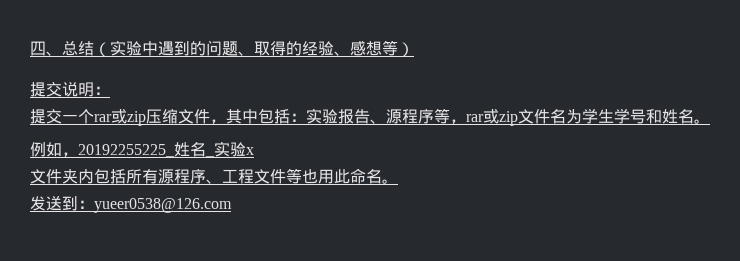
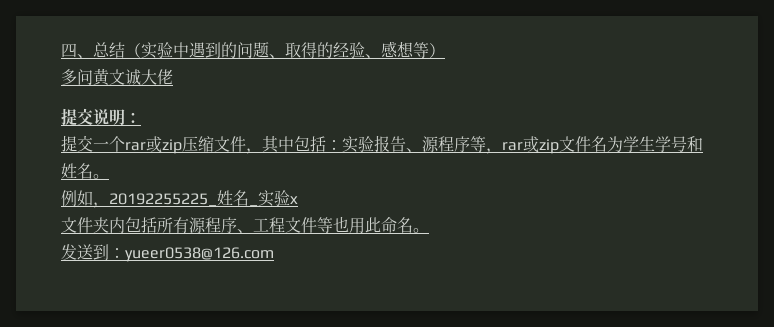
(414, 49) none -> [61,68,173,86] // 多问黄文诚大佬

